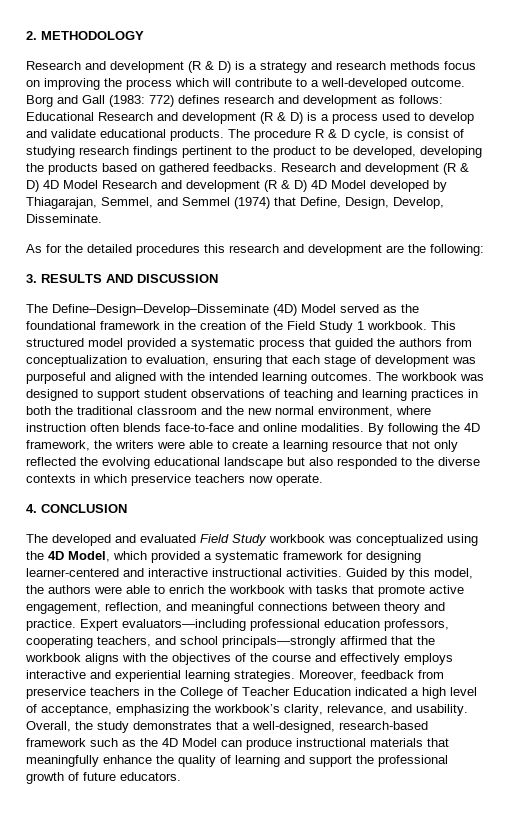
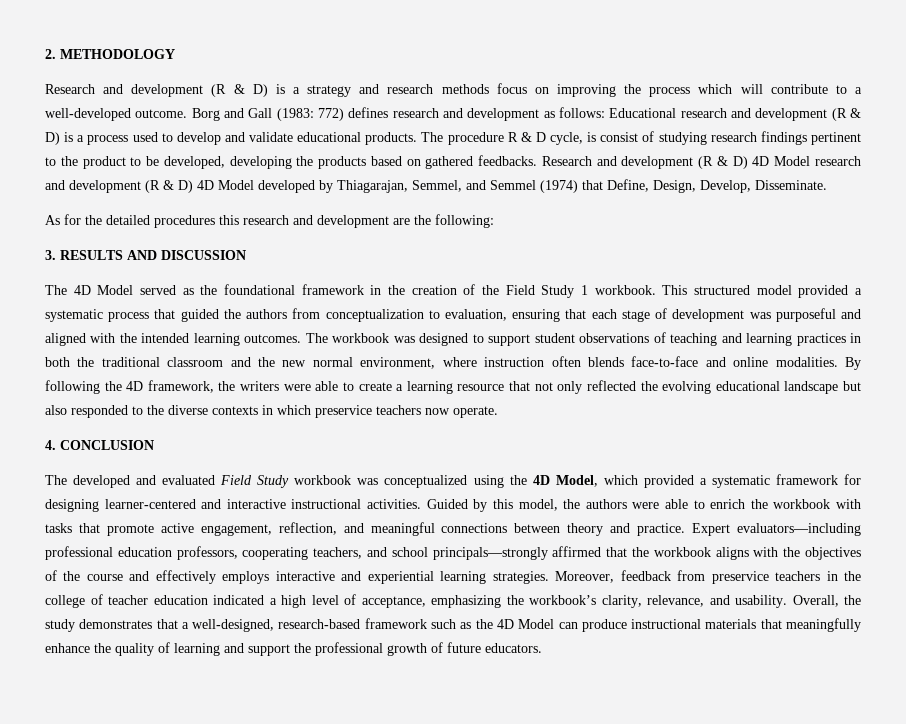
[98,112,153,121] Research -> [680,108,727,118] research
[102,180,157,189] Research -> [815,156,862,166] research
[52,304,297,316] Define–Design–Develop–Disseminate (4D) -> [73,285,91,295] 4D
[180,687,351,699] College of Teacher Education -> [45,594,208,608] college of teacher education

